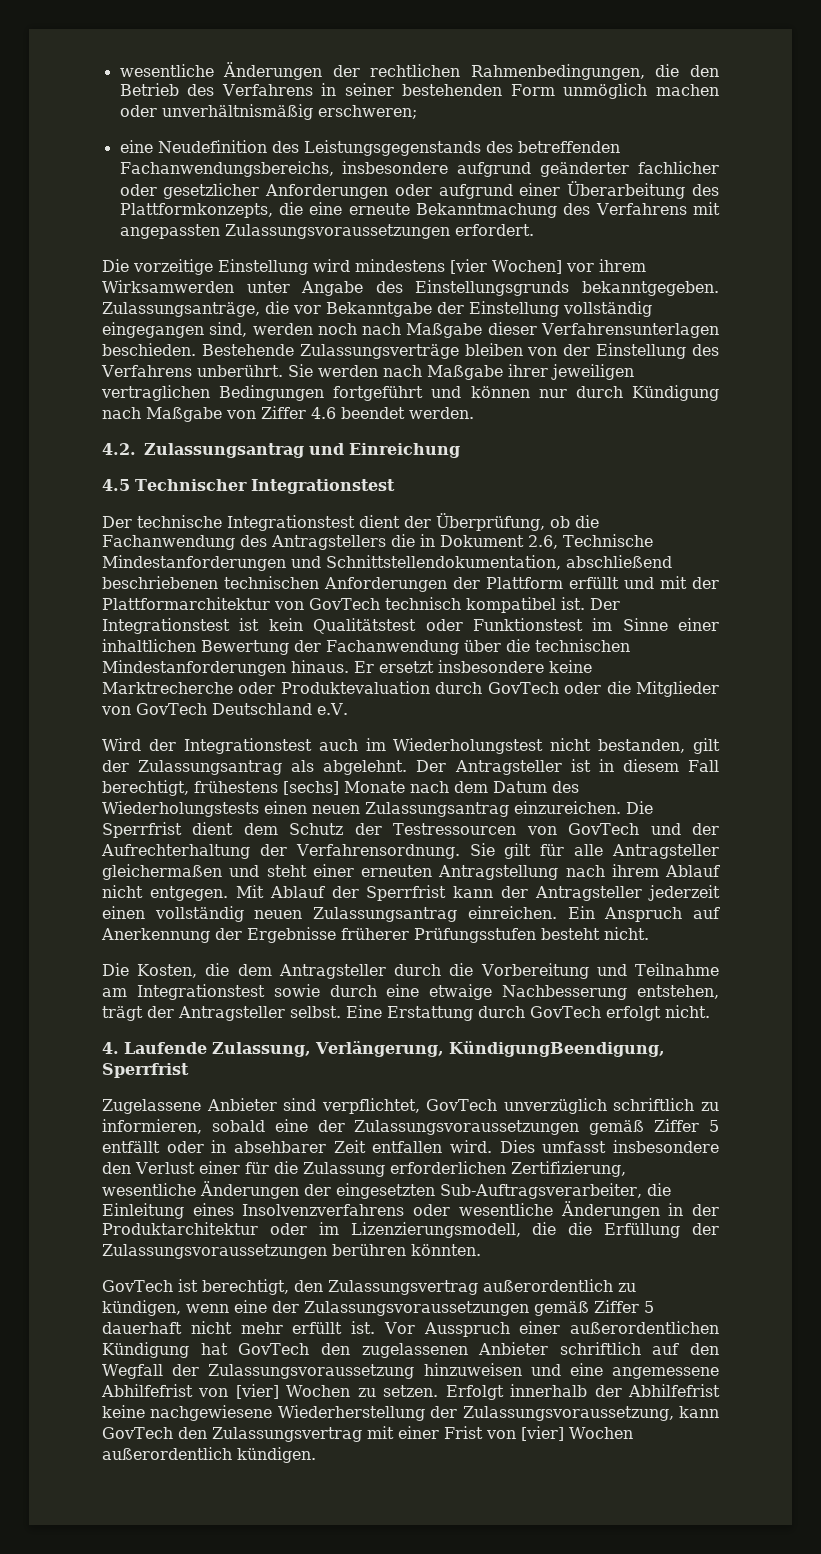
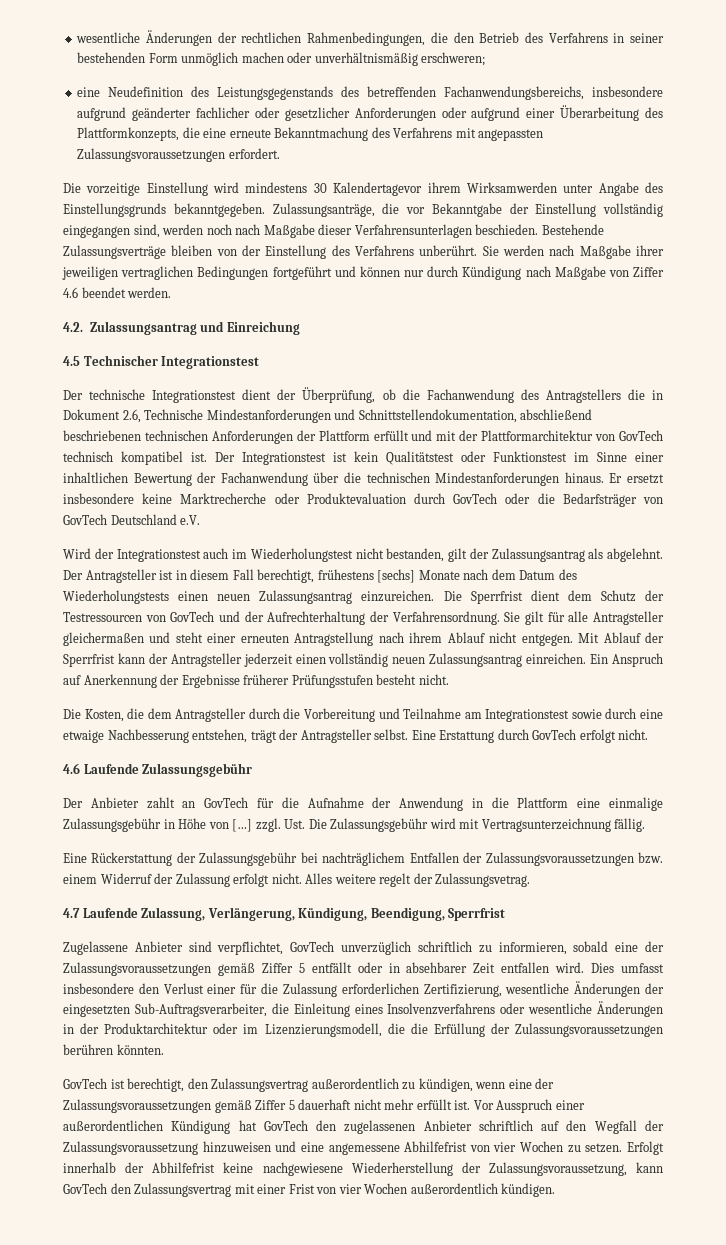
[450,259,594,274] [vier Wochen] vor -> [313,182,423,196] 30 Kalendertagevor
[635,681,719,697] Mitglieder -> [562,493,637,507] Bedarfsträger
[102,1042,119,1054] 4. -> [63,763,253,777] [63,797,663,811] [63,818,646,832] [63,852,663,866] [63,873,531,887] [63,908,80,918] 4.6 Laufende Zulassungsgebühr // Der Anbieter zahlt an GovTech für die Aufnahme der Anwendung in die Plattform eine einmalige Zulassungsgebühr in Höhe von […] zzgl. Ust. Die Zulassungsgebühr wird mit Vertragsunterzeichnung fällig. // Eine Rückerstattung der Zulassungsgebühr bei nachträglichem Entfallen der Zulassungsvoraussetzungen bzw. einem Widerruf der Zulassung erfolgt nicht. Alles weitere regelt der Zulassungsvetrag. // 4.7
[448,1041,665,1057] KündigungBeendigung, -> [298,907,445,921] Kündigung, Beendigung,
[235,1384,279,1399] [vier] -> [493,1142,517,1152] vier
[520,1426,564,1441] [vier] -> [338,1184,362,1194] vier

